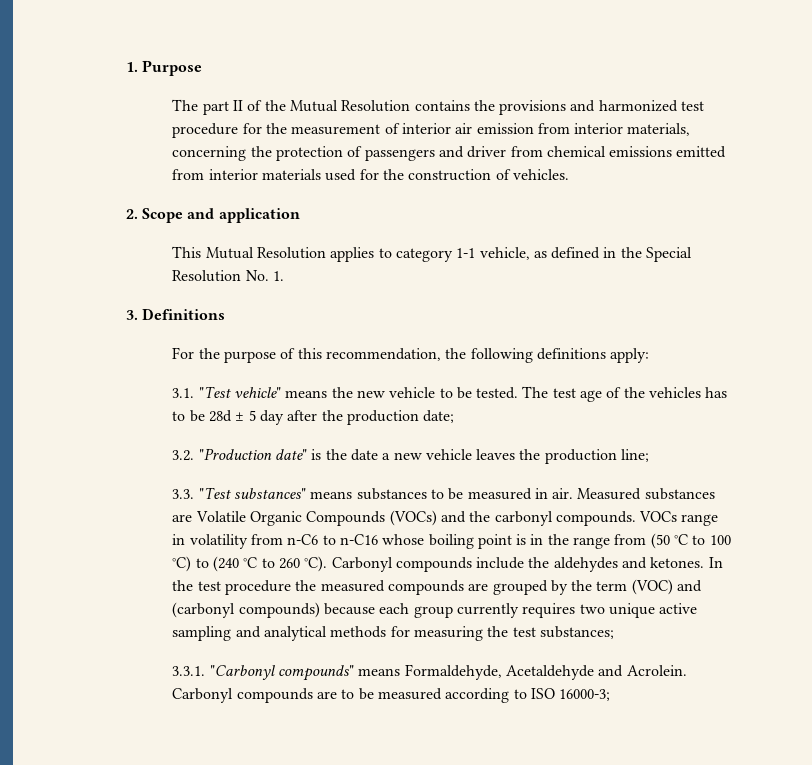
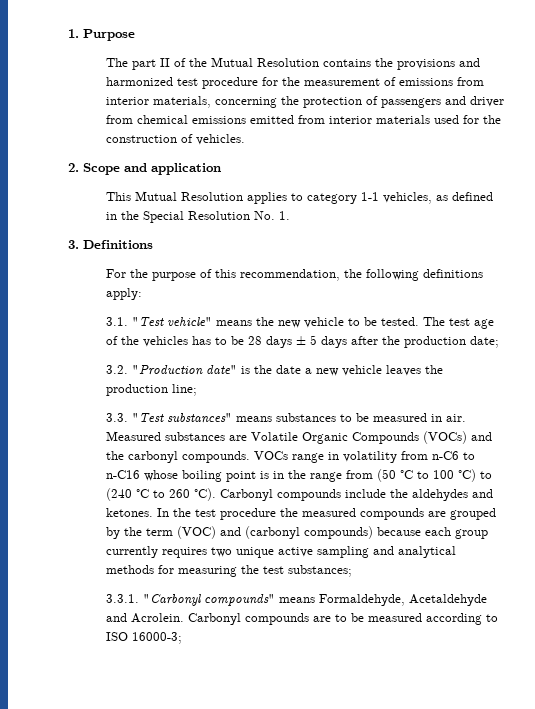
[401,123,534,134] interior air emission -> [399,78,454,86] emissions
[479,247,530,260] vehicle, -> [383,192,433,204] vehicles,
[208,410,232,422] 28d -> [248,336,293,348] 28 days
[259,410,284,425] day -> [321,336,348,348] days

